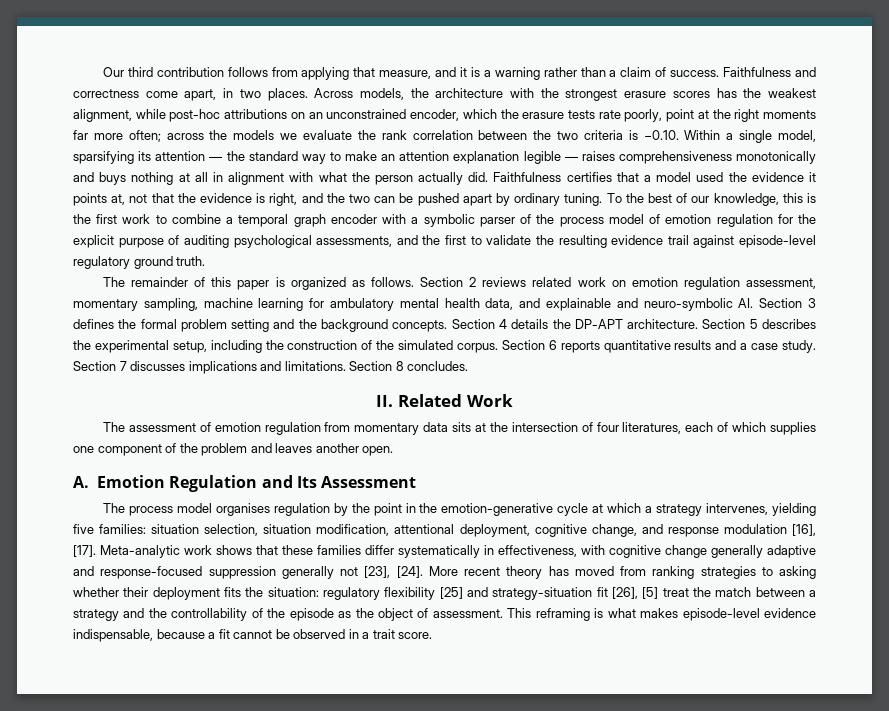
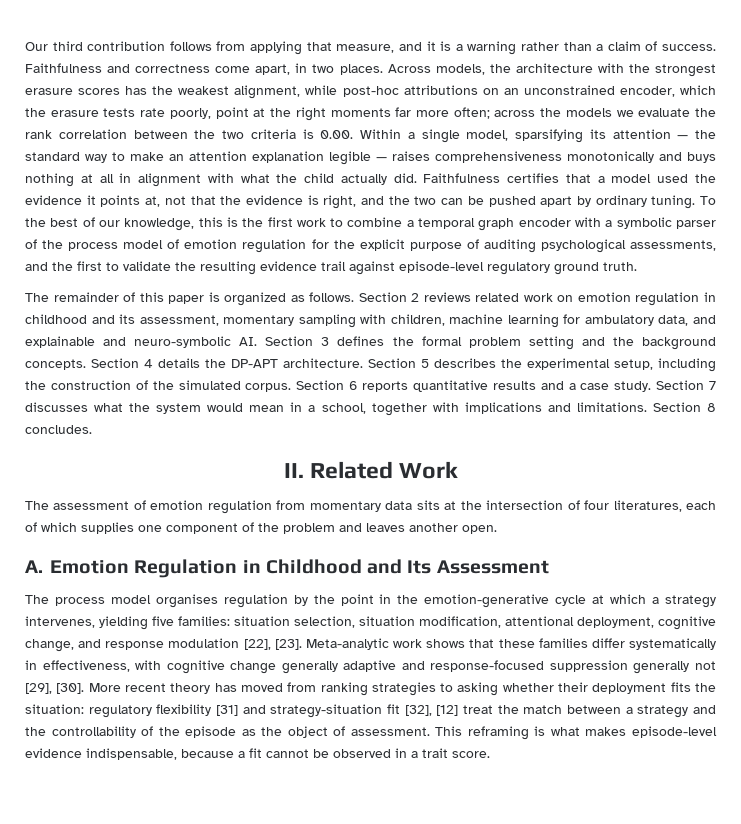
[643,130,679,140] −0.10. -> [320,130,354,139] 0.00.
[374,175,413,185] person -> [304,173,335,183] child
[746,278,816,289] [73,298,198,311] assessment, momentary sampling, -> [703,292,716,302] [25,314,445,328] in childhood and its assessment, momentary sampling with children,
[399,298,480,308] mental health -> (654, 320) none
(186, 366) none -> [94,402,459,416] what the system would mean in a school, together with
(258, 483) none -> [242,559,362,574] in Childhood
[792,524,817,536] [73,545,96,557] [16], [17]. -> [243,639,302,650] [22], [23].
[364,566,423,578] [23], [24]. -> [25,683,85,694] [29], [30].
[439,587,463,599] [25] -> [215,705,238,716] [31]
[612,587,659,599] [26], [5] -> [404,705,459,716] [32], [12]

